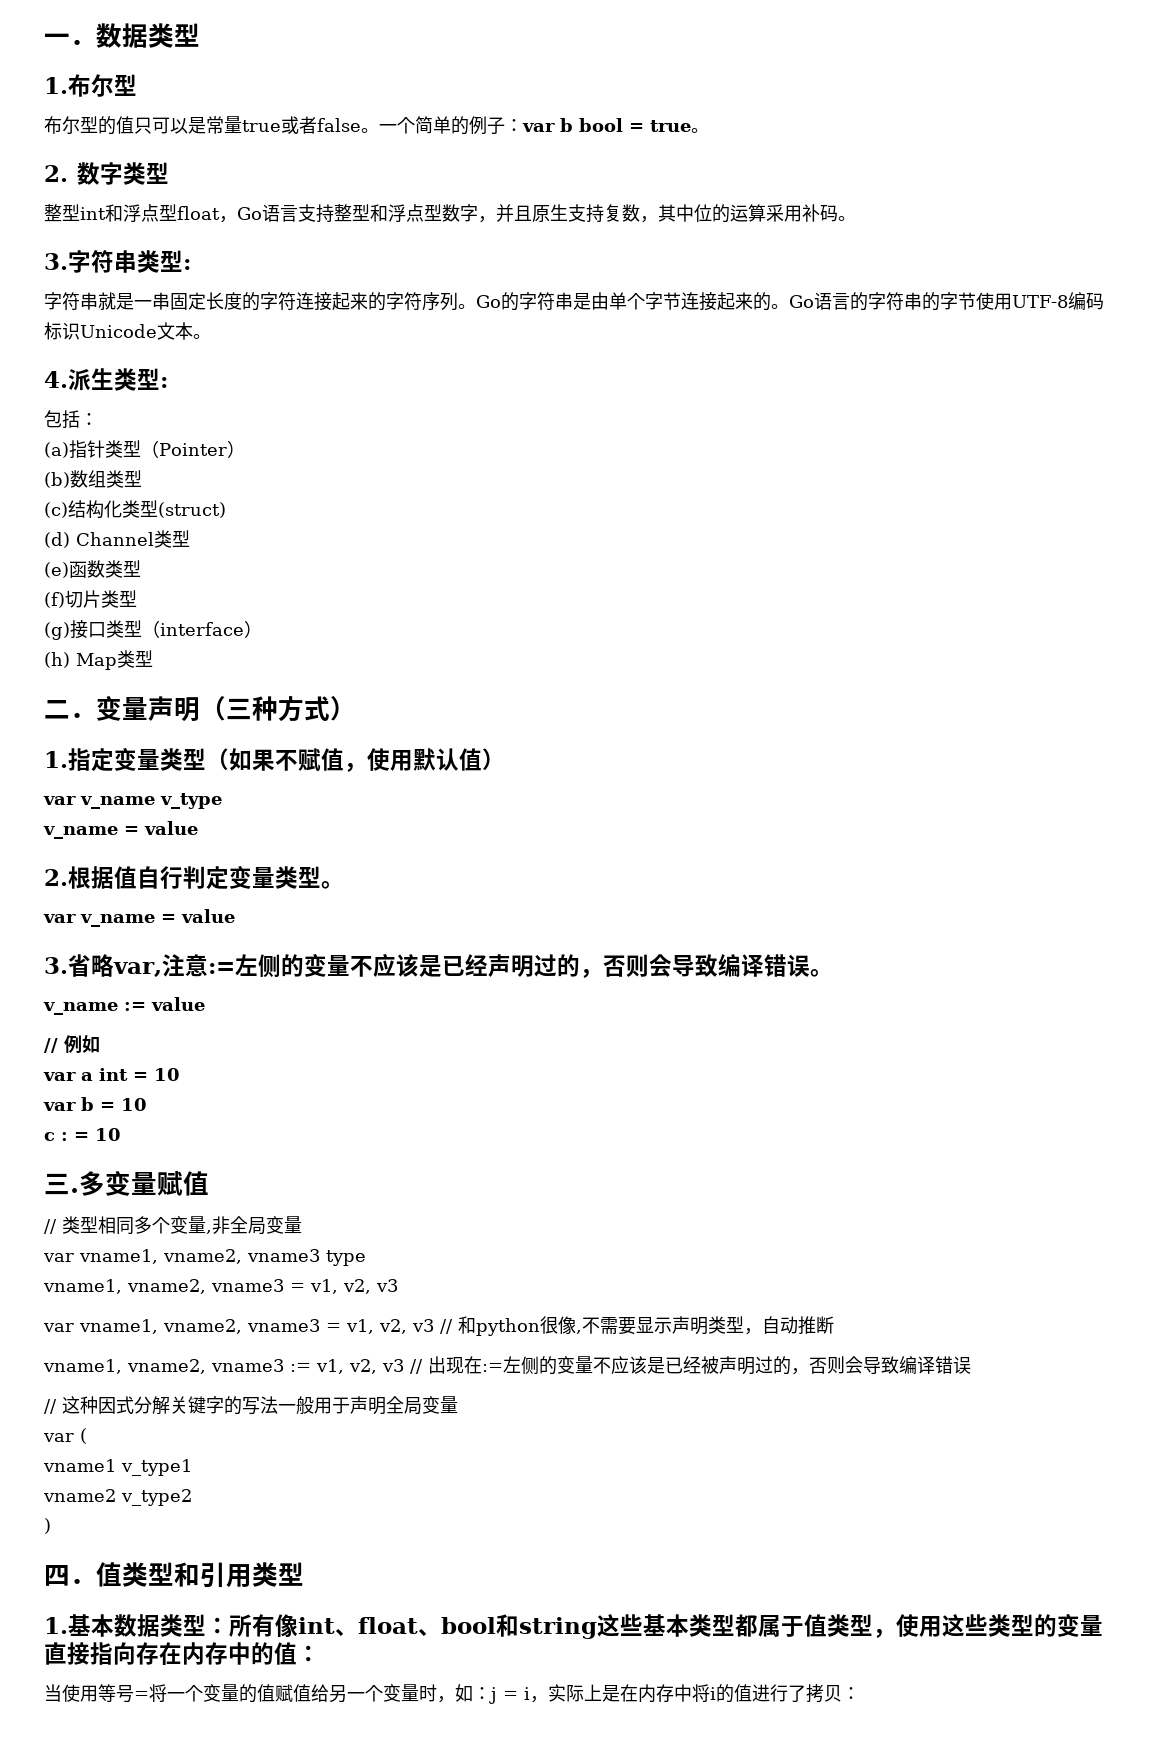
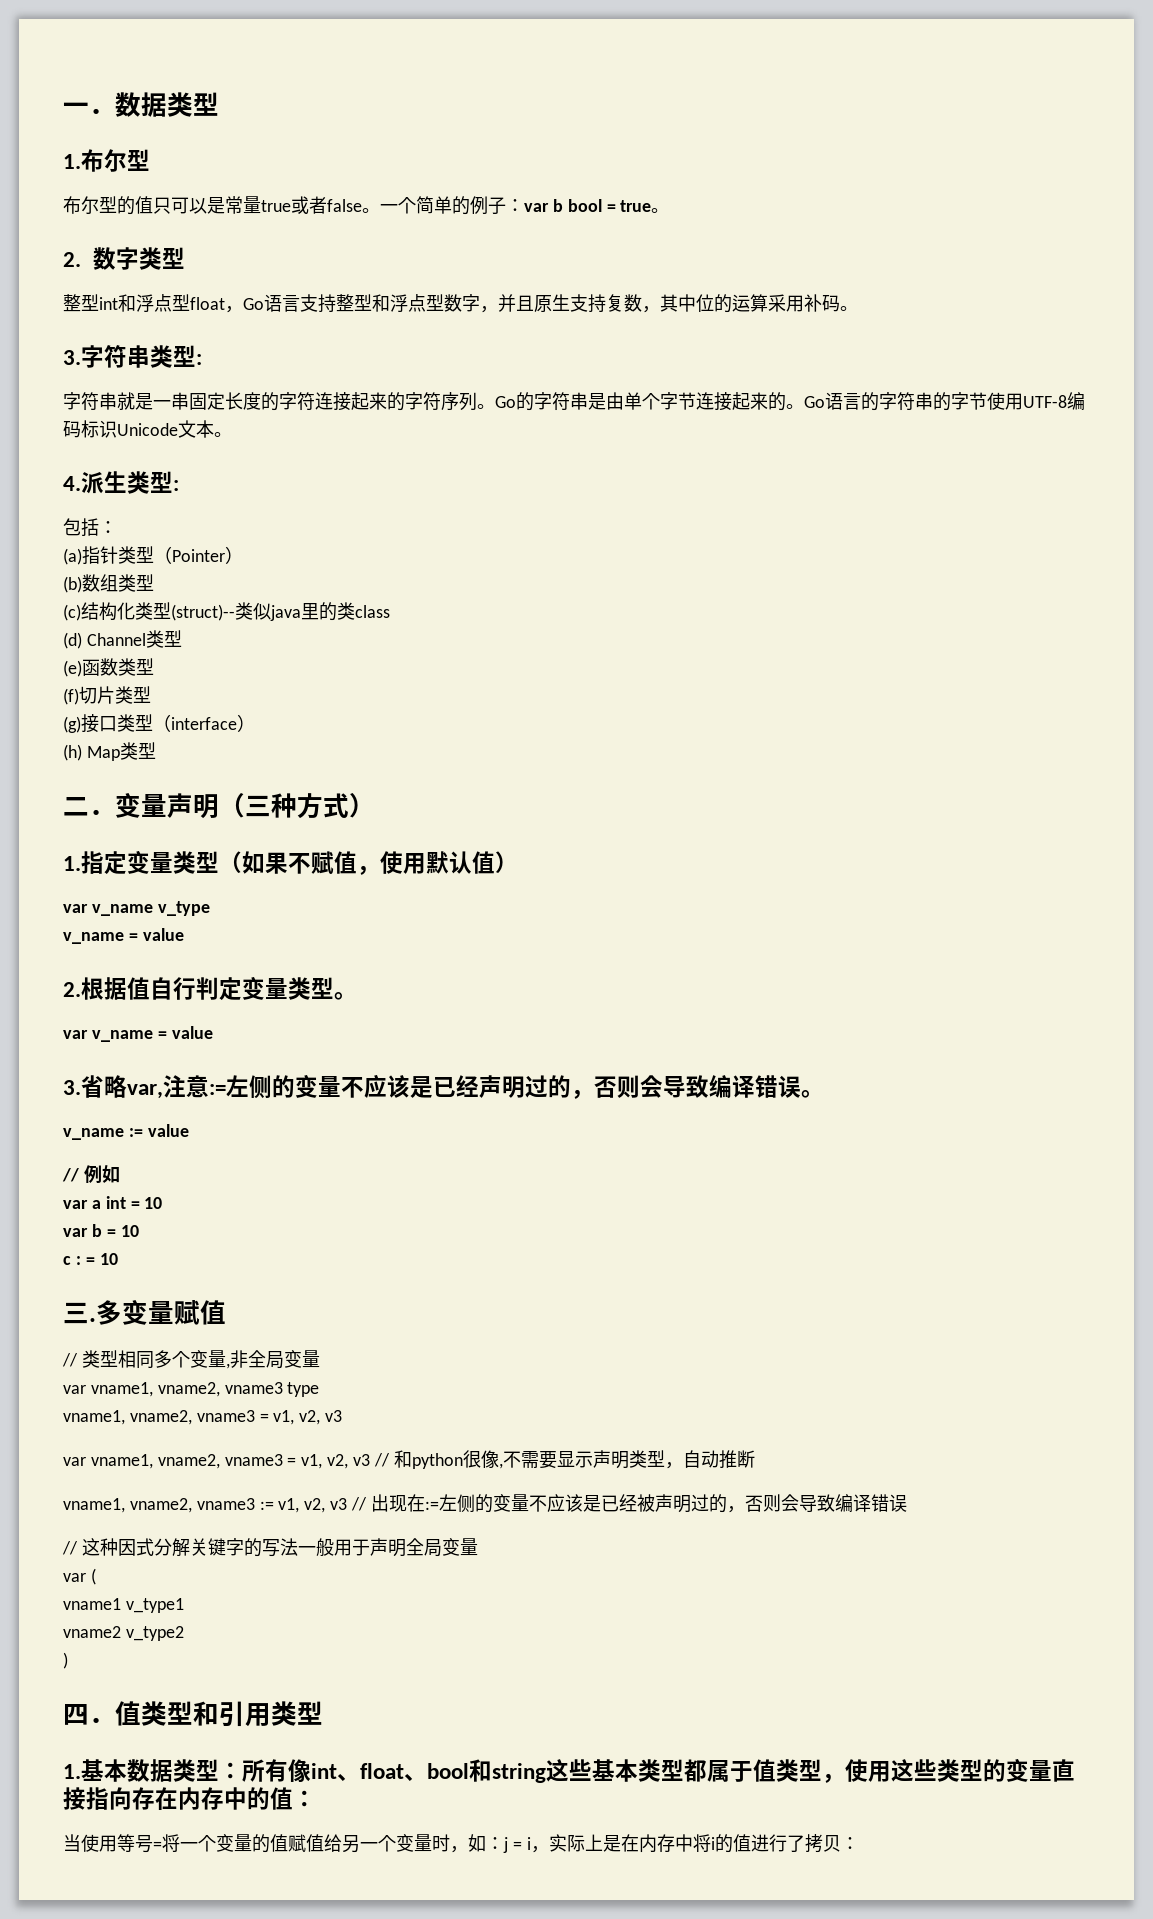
[158,502,226,518] (struct) -> [171,602,390,621] (struct)--类似java里的类class

